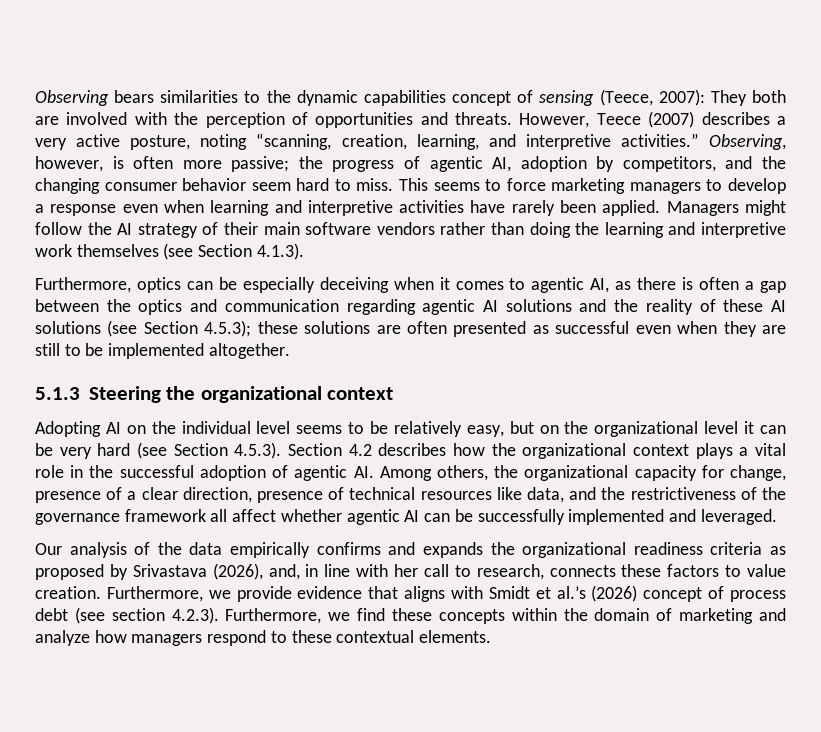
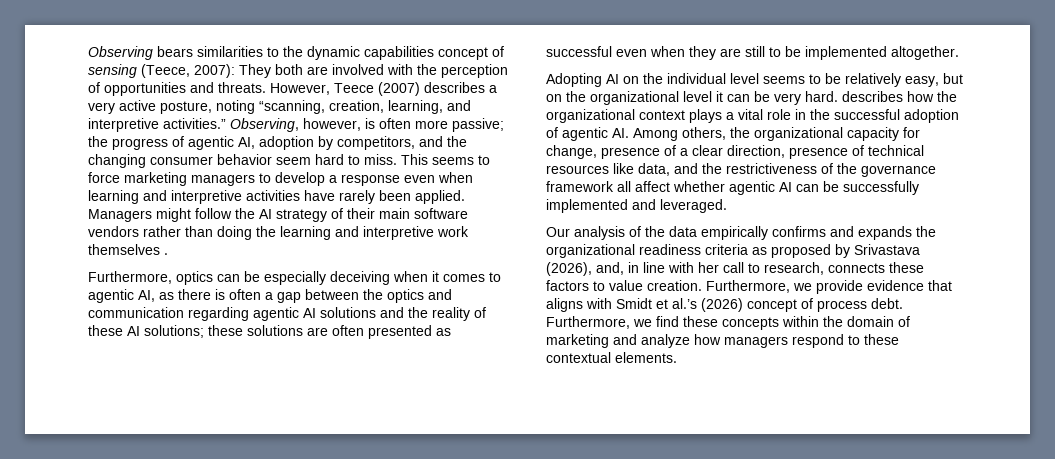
[163,243,304,260] (see Section 4.1.3). -> [164,253,168,255] .
[35,320,252,337] solutions (see Section 4.5.3); -> [144,325,204,338] solutions;
[35,386,394,403] // 5.1.3 Steering the organizational context -> (959, 53) none
[97,442,372,459] hard (see Section 4.5.3). Section 4.2 -> [805,91,838,102] hard.
[35,607,219,624] debt (see section 4.2.3). -> [871,298,903,309] debt.

